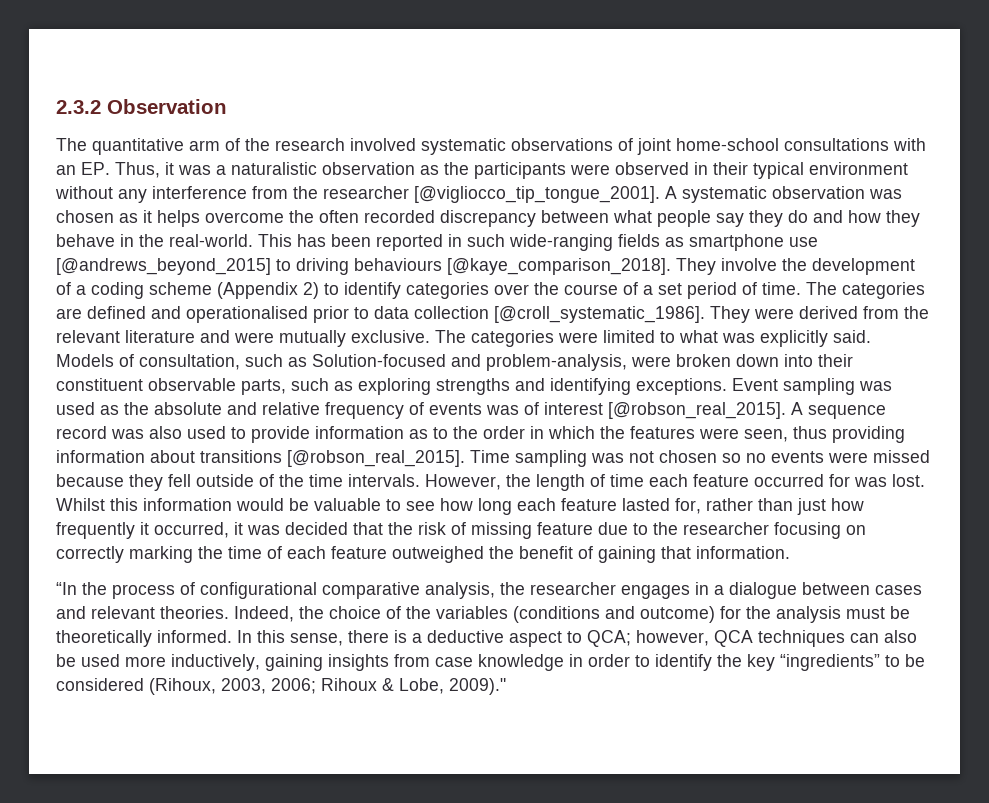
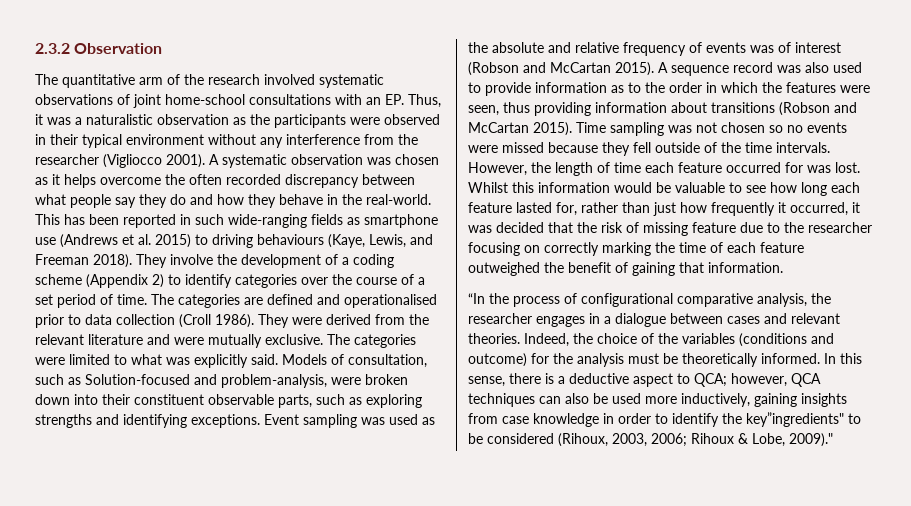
[414,186,660,203] [@vigliocco_tip_tongue_2001]. -> [103,154,205,168] (Vigliocco 2001).
[56,258,671,275] [@andrews_beyond_2015] to driving behaviours [@kaye_comparison_2018]. -> [60,234,433,248] [35,254,132,268] (Andrews et al. 2015) to driving behaviours (Kaye, Lewis, and Freeman 2018).
[494,306,705,323] [@croll_systematic_1986]. -> [179,314,254,328] (Croll 1986).
[608,402,786,419] [@robson_real_2015]. -> [468,62,654,76] (Robson and McCartan 2015).
[287,450,465,467] [@robson_real_2015]. -> [779,102,857,116] [468,122,572,136] (Robson and McCartan 2015).
[747,654,880,671] key “ingredients” -> [746,412,844,427] key”ingredients"

